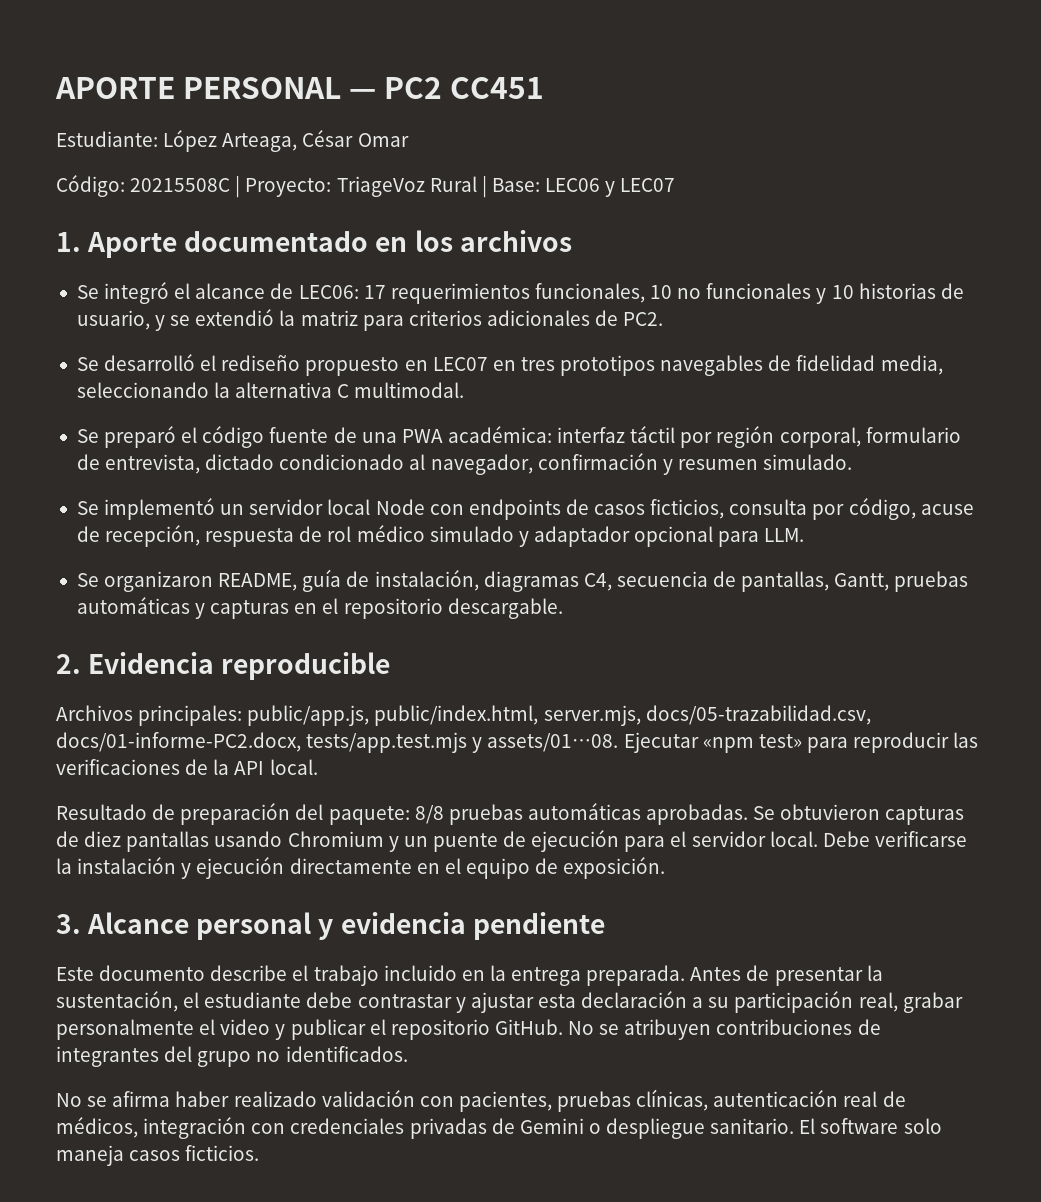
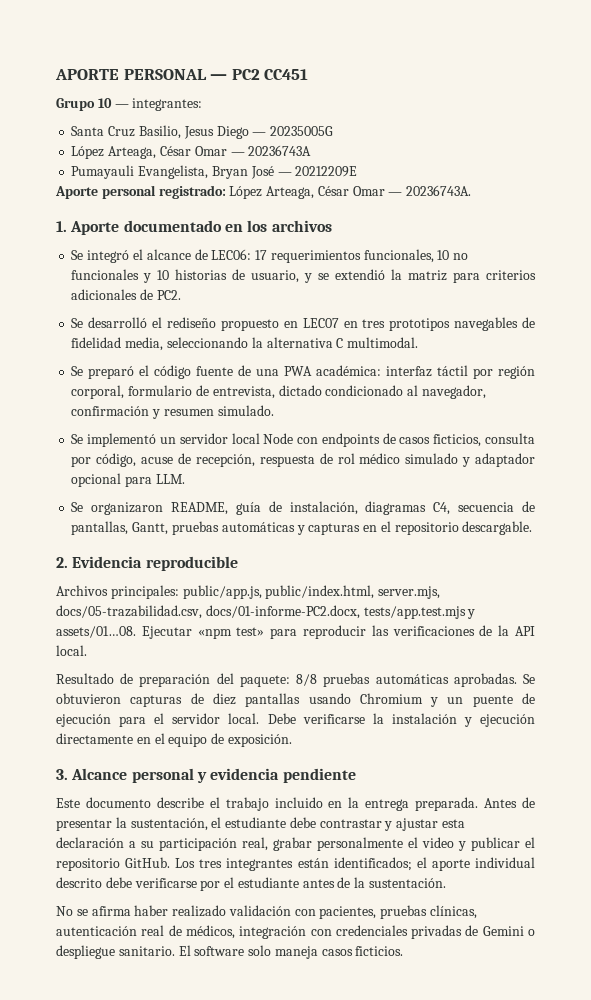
[56,130,409,152] [56,175,676,198] Estudiante: López Arteaga, César Omar // Código: 20215508C | Proyecto: TriageVoz Rural | Base: LEC06 y LEC07 -> [56,98,203,111] [71,125,334,139] [71,145,312,159] [71,165,358,179] [55,185,472,199] Grupo 10 — integrantes: // Santa Cruz Basilio, Jesus Diego — 20235005G // López Arteaga, César Omar — 20236743A // Pumayauli Evangelista, Bryan José — 20212209E // Aporte personal registrado: López Arteaga, César Omar — 20236743A.
[568,1019,881,1040] [56,1046,408,1067] No se atribuyen contribuciones de integrantes del grupo no identificados. -> [175,857,535,871] [56,877,447,891] Los tres integrantes están identificados; el aporte individual descrito debe verificarse por el estudiante antes de la sustentación.

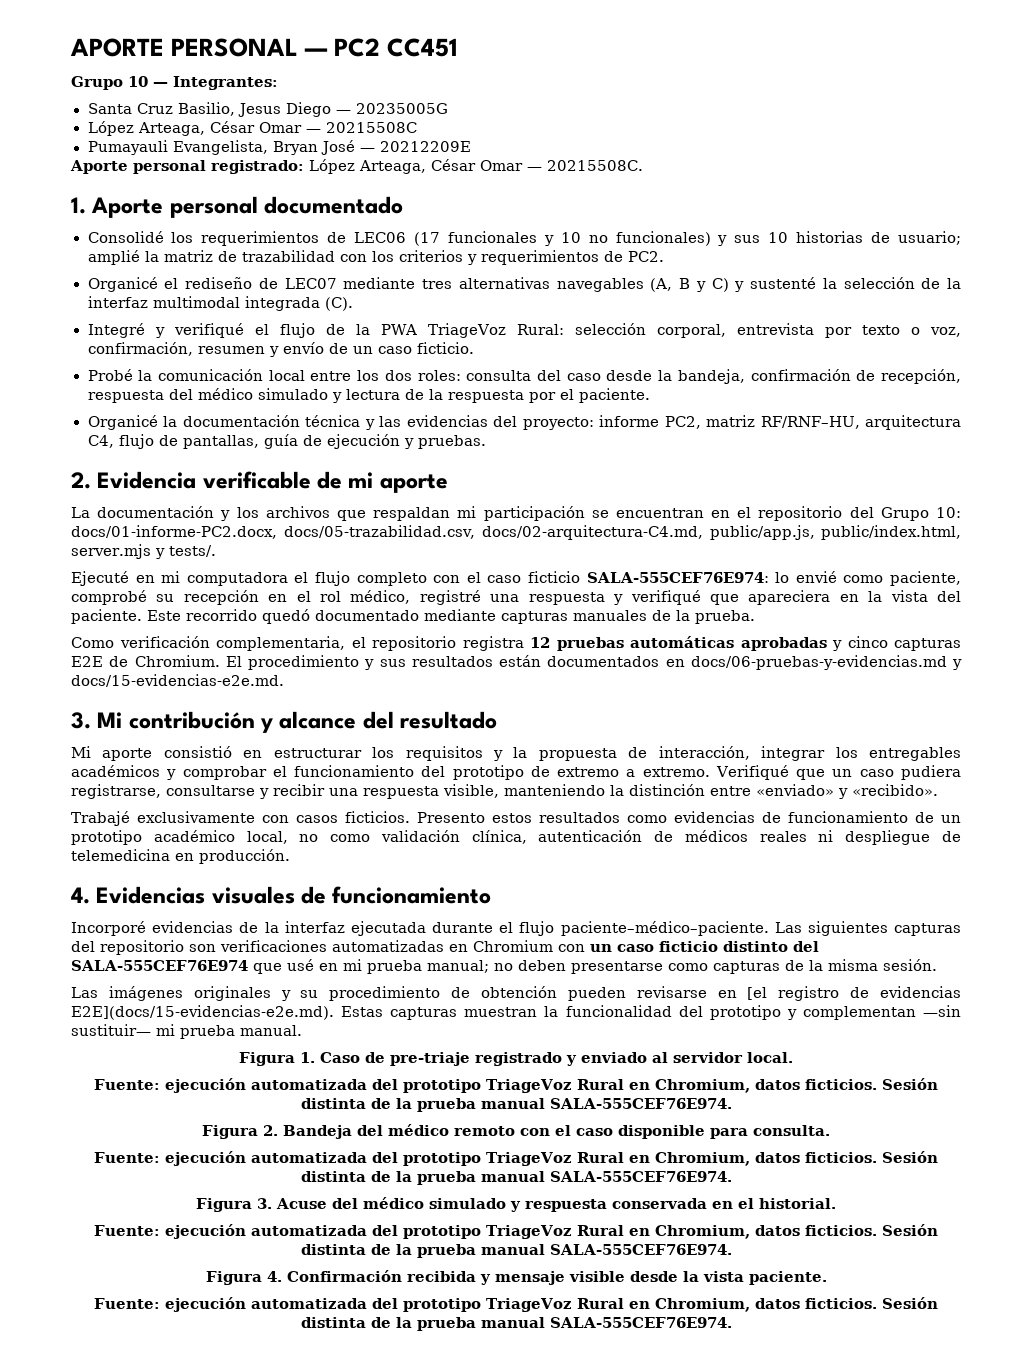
[132,98,203,111] integrantes: -> [173,76,278,90] Integrantes:
[248,145,312,156] 20236743A -> [325,122,417,133] 20215508C
[406,185,472,196] 20236743A. -> [547,160,643,171] 20215508C.
[123,220,332,232] [71,249,469,263] [71,269,536,283] [71,289,181,300] [71,317,535,331] [71,337,419,351] [71,365,535,379] [71,385,486,399] [71,405,274,419] [71,433,535,447] [71,453,174,467] documentado en los archivos // Se integró el alcance de LEC06: 17 requerimientos funcionales, 10 no funcionales y 10 historias de usuario, y se extendió la matriz para criterios adicionales de PC2. // Se desarrolló el rediseño propuesto en LEC07 en tres prototipos navegables de fidelidad media, seleccionando la alternativa C multimodal. // Se preparó el código fuente de una PWA académica: interfaz táctil por región corporal, formulario de entrevista, dictado condicionado al navegador, confirmación y resumen simulado. // Se implementó un servidor local Node con endpoints de casos ficticios, consulta por código, acuse -> [169,196,404,218] [87,231,961,246] [87,250,664,265] [87,277,961,292] [87,296,353,311] [87,323,961,338] [87,342,474,357] [87,369,851,384] personal documentado // Consolidé los requerimientos de LEC06 (17 funcionales y 10 no funcionales) y sus 10 historias de usuario; amplié la matriz de trazabilidad con los criterios y requerimientos de PC2. // Organicé el rediseño de LEC07 mediante tres alternativas navegables (A, B y C) y sustenté la selección de la interfaz multimodal integrada (C). // Integré y verifiqué el flujo de la PWA TriageVoz Rural: selección corporal, entrevista por texto o voz, confirmación, resumen y envío de un caso ficticio. // Probé la comunicación local entre los dos roles: consulta del caso desde la bandeja, confirmación
[319,453,535,467] [71,473,185,487] [71,501,535,515] [71,521,533,535] [56,556,238,571] [56,585,441,599] [56,605,476,619] [56,625,536,639] [56,645,87,656] [56,673,535,687] [56,693,535,707] [56,713,535,727] [56,733,292,747] [56,768,356,783] [56,797,535,811] [56,817,466,831] [56,837,535,851] [56,857,535,871] [56,877,447,891] [56,905,478,919] [56,925,535,939] [56,945,404,959] de rol médico simulado y adaptador opcional para LLM. // Se organizaron README, guía de instalación, diagramas C4, secuencia de pantallas, Gantt, pruebas automáticas y capturas en el repositorio descargable. // 2. Evidencia reproducible // Archivos principales: public/app.js, public/index.html, server.mjs, docs/05-trazabilidad.csv, docs/01-informe-PC2.docx, tests/app.test.mjs y assets/01…08. Ejecutar «npm test» para reproducir las verificaciones de la API local. // Resultado de preparación del paquete: 8/8 pruebas automáticas aprobadas. Se obtuvieron capturas de diez pantallas usando Chromium y un puente de ejecución para el servidor local. Debe verificarse la instalación y ejecución directamente en el equipo de exposición. // 3. Alcance personal y evidencia pendiente // Este documento describe el trabajo incluido en la entrega preparada. Antes de presentar la sustentación, el estudiante debe contrastar y ajustar esta declaración a su participación real, grabar personalmente el video y publicar el repositorio GitHub. Los tres integrantes están identificados; el aporte individual descrito debe verificarse por el estudiante antes de la sustentación. // No se afirma haber realizado validación con pacientes, pruebas clínicas, autenticación real de médicos, integración con credenciales privadas de Gemini o despliegue sanitario. El software solo maneja casos ficticios. -> [168,388,650,403] [87,415,961,430] [87,434,486,449] [71,471,448,493] [71,506,961,521] [71,525,961,540] [71,544,216,559] [71,571,962,586] [71,590,961,605] [71,609,755,624] [71,636,961,651] [71,655,962,670] [71,674,284,687] [71,711,498,733] [71,746,962,761] [71,765,961,780] [71,784,938,799] [71,811,961,826] [71,830,961,845] [71,849,290,864] [71,886,492,904] [71,921,961,936] [71,940,819,955] [71,959,937,974] [71,986,962,1001] [71,1005,962,1020] [71,1024,302,1039] [239,1052,793,1066] [94,1078,938,1093] [300,1098,732,1112] [202,1124,830,1139] [94,1151,938,1166] [300,1171,732,1185] [196,1197,836,1212] [94,1224,938,1239] [300,1244,732,1258] [205,1270,827,1285] [94,1297,938,1312] [300,1317,732,1331] del médico simulado y lectura de la respuesta por el paciente. // Organicé la documentación técnica y las evidencias del proyecto: informe PC2, matriz RF/RNF–HU, arquitectura C4, flujo de pantallas, guía de ejecución y pruebas. // 2. Evidencia verificable de mi aporte // La documentación y los archivos que respaldan mi participación se encuentran en el repositorio del Grupo 10: docs/01-informe-PC2.docx, docs/05-trazabilidad.csv, docs/02-arquitectura-C4.md, public/app.js, public/index.html, server.mjs y tests/. // Ejecuté en mi computadora el flujo completo con el caso ficticio SALA-555CEF76E974: lo envié como paciente, comprobé su recepción en el rol médico, registré una respuesta y verifiqué que apareciera en la vista del paciente. Este recorrido quedó documentado mediante capturas manuales de la prueba. // Como verificación complementaria, el repositorio registra 12 pruebas automáticas aprobadas y cinco capturas E2E de Chromium. El procedimiento y sus resultados están documentados en docs/06-pruebas-y-evidencias.md y docs/15-evidencias-e2e.md. // 3. Mi contribución y alcance del resultado // Mi aporte consistió en estructurar los requisitos y la propuesta de interacción, integrar los entregables académicos y comprobar el funcionamiento del prototipo de extremo a extremo. Verifiqué que un caso pudiera registrarse, consultarse y recibir una respuesta visible, manteniendo la distinción entre «enviado» y «recibido». // Trabajé exclusivamente con casos ficticios. Presento estos resultados como evidencias de funcionamiento de un prototipo académico local, no como validación clínica, autenticación de médicos reales ni despliegue de telemedicina en producción. // 4. Evidencias visuales de funcionamiento // Incorporé evidencias de la interfaz ejecutada durante el flujo paciente–médico–paciente. Las siguientes capturas del repositorio son verificaciones automatizadas en Chromium con un caso ficticio distinto del SALA-555CEF76E974 que usé en mi prueba manual; no deben presentarse como capturas de la misma sesión. // Las imágenes originales y su procedimiento de obtención pueden revisarse en [el registro de evidencias E2E](docs/15-evidencias-e2e.md). Estas capturas muestran la funcionalidad del prototipo y complementan —sin sustituir— mi prueba manual. // Figura 1. Caso de pre-triaje registrado y enviado al servidor local. // Fuente: ejecución automatizada del prototipo TriageVoz Rural en Chromium, datos ficticios. Sesión distinta de la prueba manual SALA-555CEF76E974. // Figura 2. Bandeja del médico remoto con el caso disponible para consulta. // Fuente: ejecución automatizada del prototipo TriageVoz Rural en Chromium, datos ficticios. Sesión distinta de la prueba manual SALA-555CEF76E974. // Figura 3. Acuse del médico simulado y respuesta conservada en el historial. // Fuente: ejecución automatizada del prototipo TriageVoz Rural en Chromium, datos ficticios. Sesión distinta de la prueba manual SALA-555CEF76E974. // Figura 4. Confirmación recibida y mensaje visible desde la vista paciente. // Fuente: ejecución automatizada del prototipo TriageVoz Rural en Chromium, datos ficticios. Sesión distinta de la prueba manual SALA-555CEF76E974.

